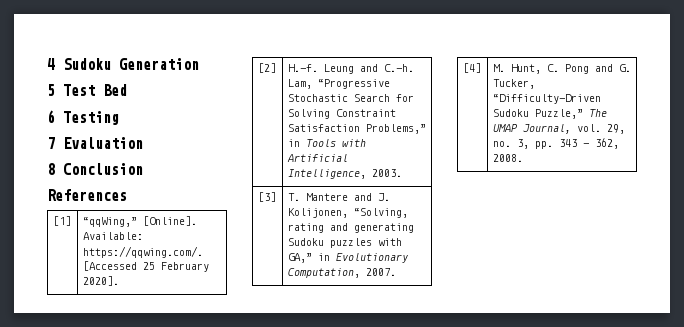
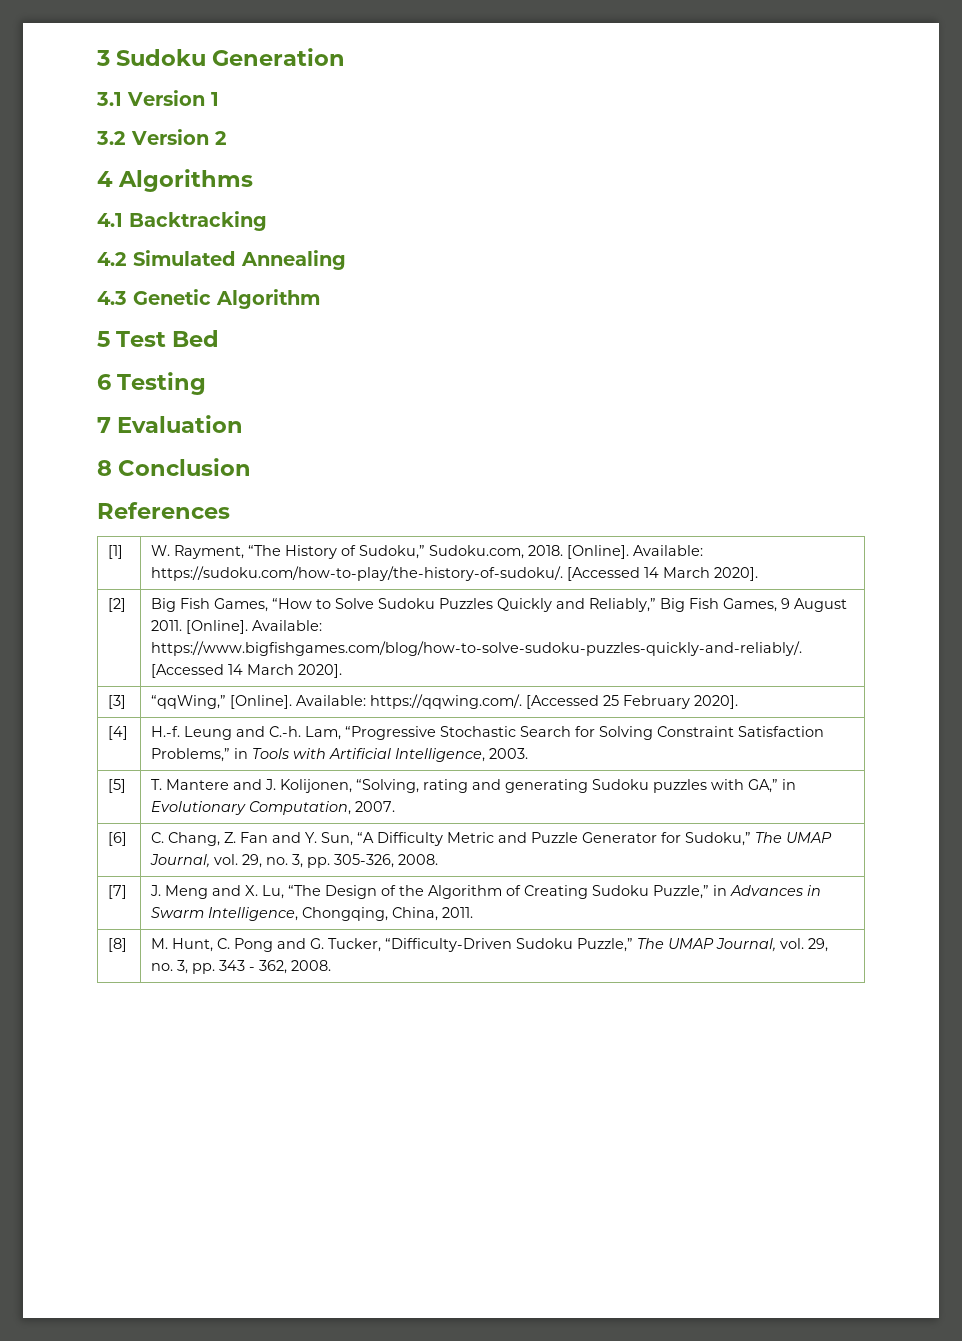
[47,58,55,70] 4 -> [96,50,110,66] 3
(199, 64) none -> [96,90,219,106] [96,129,227,145] [97,169,254,192] [97,211,267,231] [97,250,346,270] [97,289,320,309] // 3.1 Version 1 // 3.2 Version 2 // 4 Algorithms // 4.1 Backtracking // 4.2 Simulated Annealing // 4.3 Genetic Algorithm
(71, 221) none -> [151,545,704,559] [151,566,759,581] [108,598,127,612] [151,598,848,612] [151,620,323,634] [151,641,803,656] [151,664,343,678] [108,695,127,709] | W. Rayment, “The History of Sudoku,” Sudoku.com, 2018. [Online]. Available: https://sudoku.com/how-to-play/the-history-of-sudoku/. [Accessed 14 March 2020]. // [2] | Big Fish Games, “How to Solve Sudoku Puzzles Quickly and Reliably,” Big Fish Games, 9 August 2011. [Online]. Available: https://www.bigfishgames.com/blog/how-to-solve-sudoku-puzzles-quickly-and-reliably/. [Accessed 14 March 2020]. // [3]
[257,63,276,73] [2] -> [108,726,129,740] [4]
[257,192,276,202] [3] -> [108,779,127,793] [5]
[462,63,481,73] [4] -> [108,832,128,846] [151,832,833,846] [150,854,439,868] [108,885,128,899] [150,885,822,899] [151,907,474,921] [108,938,128,952] [6] | C. Chang, Z. Fan and Y. Sun, “A Difficulty Metric and Puzzle Generator for Sudoku,” The UMAP Journal, vol. 29, no. 3, pp. 305-326, 2008. // [7] | J. Meng and X. Lu, “The Design of the Algorithm of Creating Sudoku Puzzle,” in Advances in Swarm Intelligence, Chongqing, China, 2011. // [8]

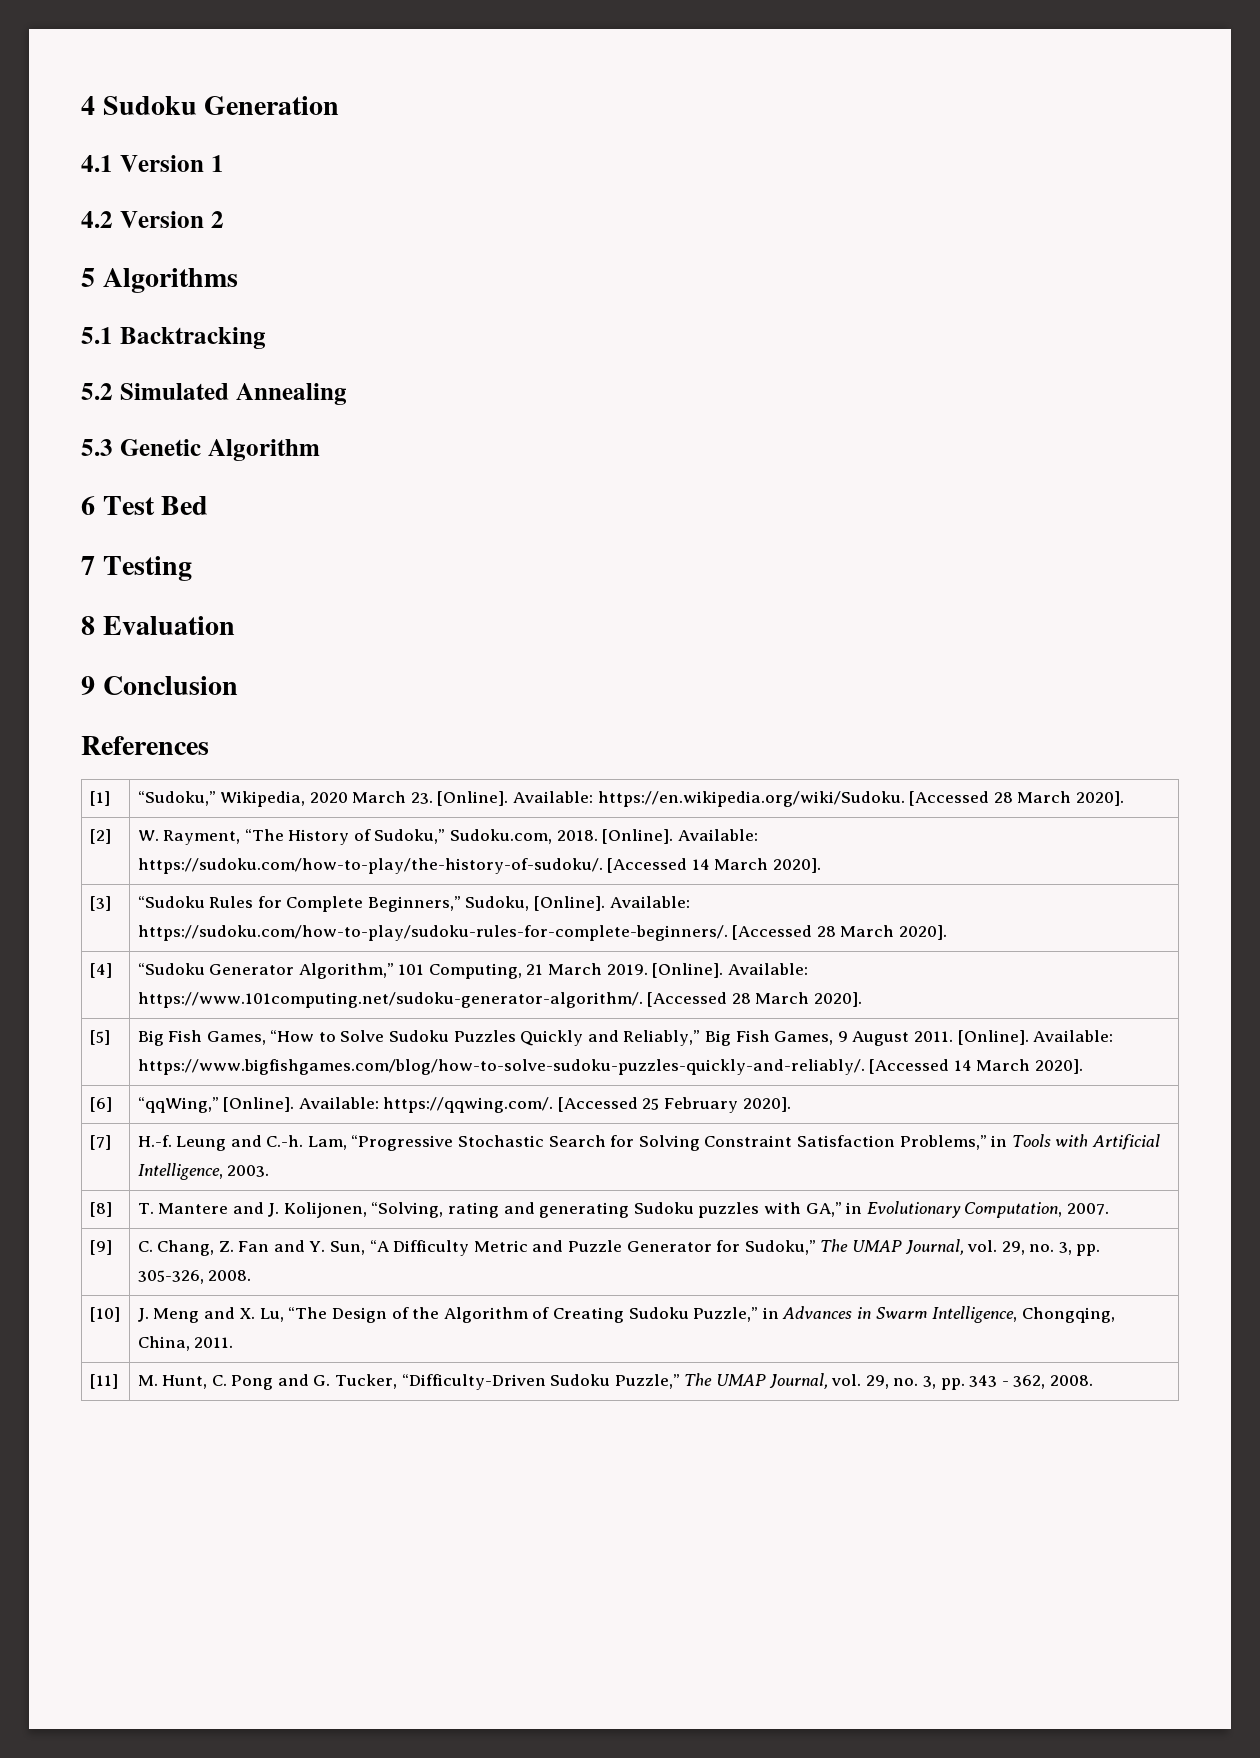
[96,50,110,66] 3 -> [81,96,95,115] 4
[96,92,122,106] 3.1 -> [81,155,113,172] 4.1
[96,131,126,145] 3.2 -> [81,211,113,228] 4.2
[97,171,113,187] 4 -> [81,268,95,287] 5
[97,213,123,227] 4.1 -> [81,327,113,344] 5.1
[97,252,127,266] 4.2 -> [81,383,113,400] 5.2
[97,291,127,305] 4.3 -> [81,439,113,456] 5.3
[97,331,110,347] 5 -> [81,496,95,515] 6
[97,374,111,390] 6 -> [81,556,95,575] 7
[97,417,111,433] 7 -> [81,616,95,635] 8
[97,460,112,476] 8 -> [81,676,95,695] 9
(124, 552) none -> [137,791,1125,807] [89,829,111,844] | “Sudoku,” Wikipedia, 2020 March 23. [Online]. Available: https://en.wikipedia.org/wiki/Sudoku. [Accessed 28 March 2020]. // [2]
[108,598,127,612] [2] -> [89,896,111,911] [137,896,690,912] [137,925,947,941] [89,963,112,978] [137,963,808,979] [137,992,862,1008] [89,1030,110,1045] [3] | “Sudoku Rules for Complete Beginners,” Sudoku, [Online]. Available: https://sudoku.com/how-to-play/sudoku-rules-for-complete-beginners/. [Accessed 28 March 2020]. // [4] | “Sudoku Generator Algorithm,” 101 Computing, 21 March 2019. [Online]. Available: https://www.101computing.net/sudoku-generator-algorithm/. [Accessed 28 March 2020]. // [5]
[108,695,127,709] [3] -> [89,1097,112,1112] [6]
[108,726,129,740] [4] -> [89,1135,111,1150] [7]
[108,779,127,793] [5] -> [89,1202,112,1217] [8]
[108,832,128,846] [6] -> [89,1240,112,1255] [9]
[108,885,128,899] [7] -> [89,1307,120,1322] [10]
[108,938,128,952] [8] -> [89,1374,118,1389] [11]

